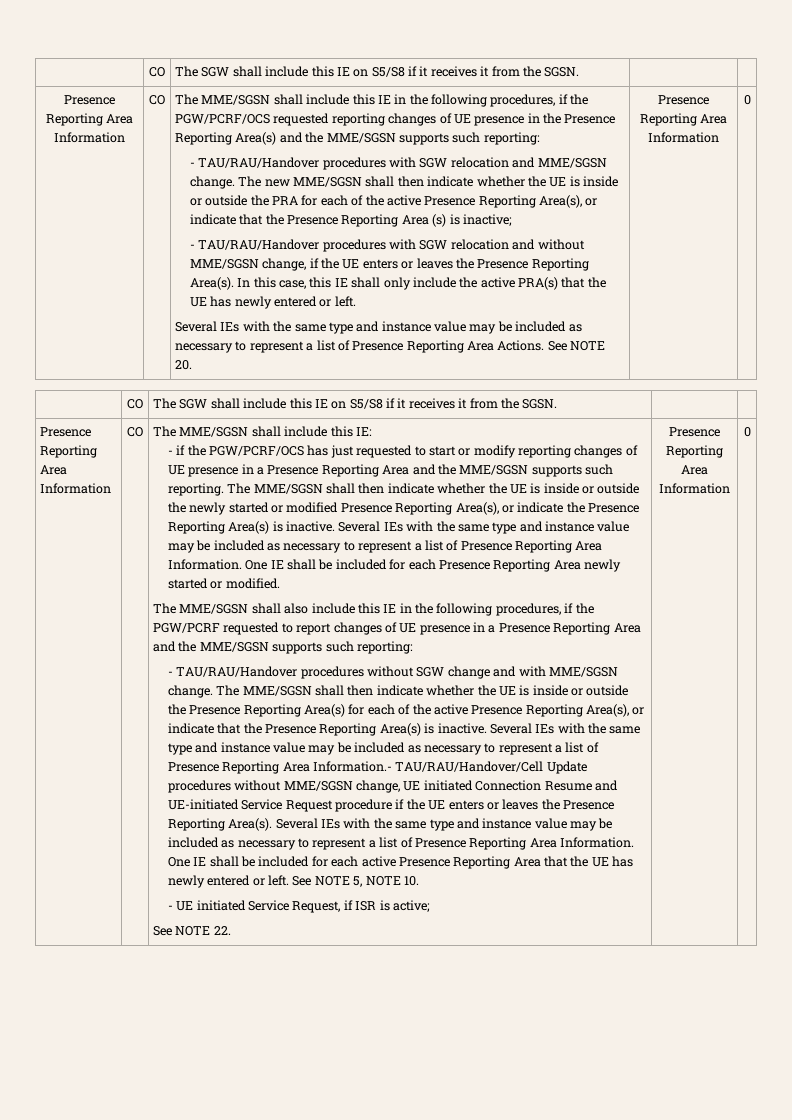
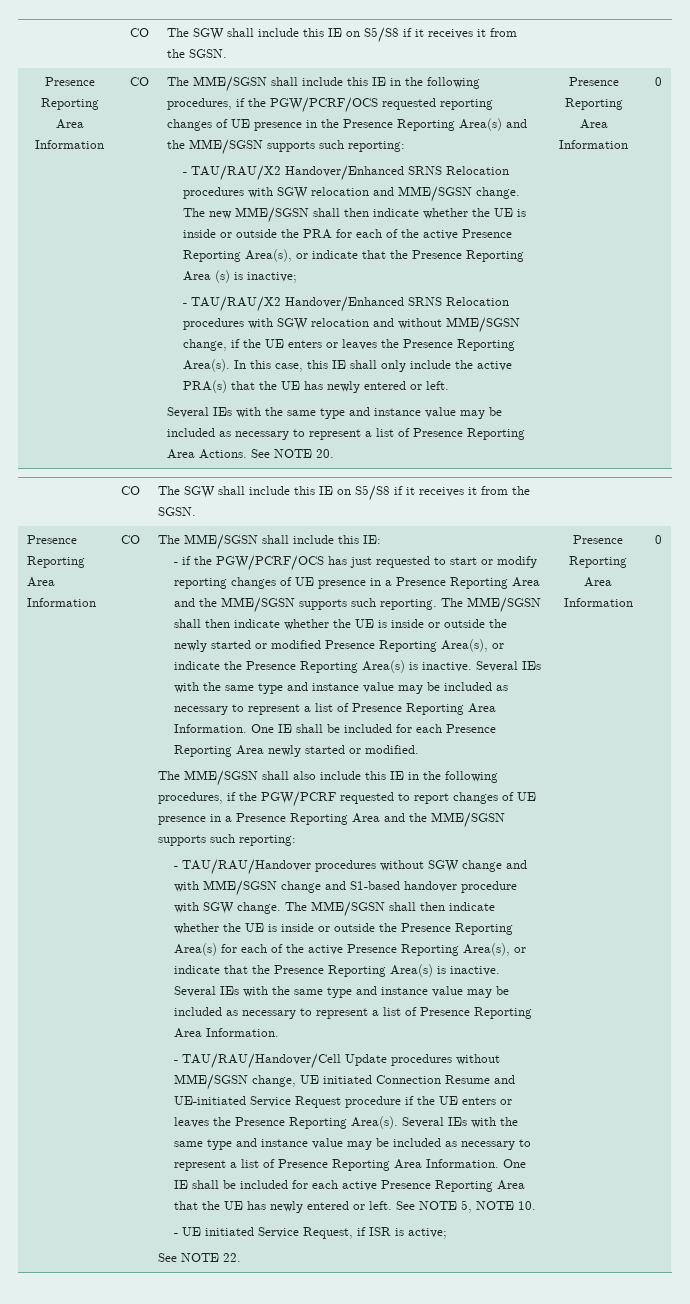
[198,157,320,168] TAU/RAU/Handover -> [190,165,509,181] TAU/RAU/X2 Handover/Enhanced SRNS Relocation
[198,239,320,250] TAU/RAU/Handover -> [190,296,509,312] TAU/RAU/X2 Handover/Enhanced SRNS Relocation
(618, 672) none -> [280,881,517,893] [173,902,234,914] change and S1-based handover procedure with SGW
[313,761,393,772] Information.- -> [205,1028,279,1037] [173,1060,178,1063] Information. // -

